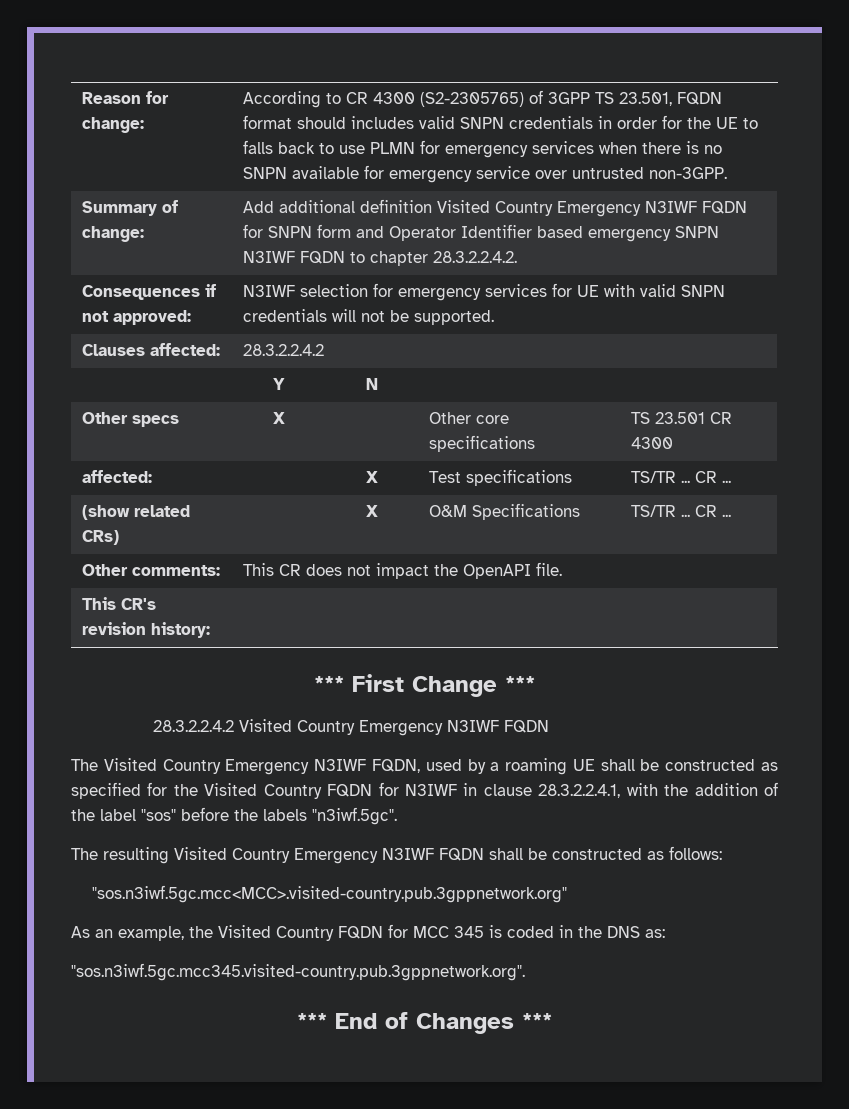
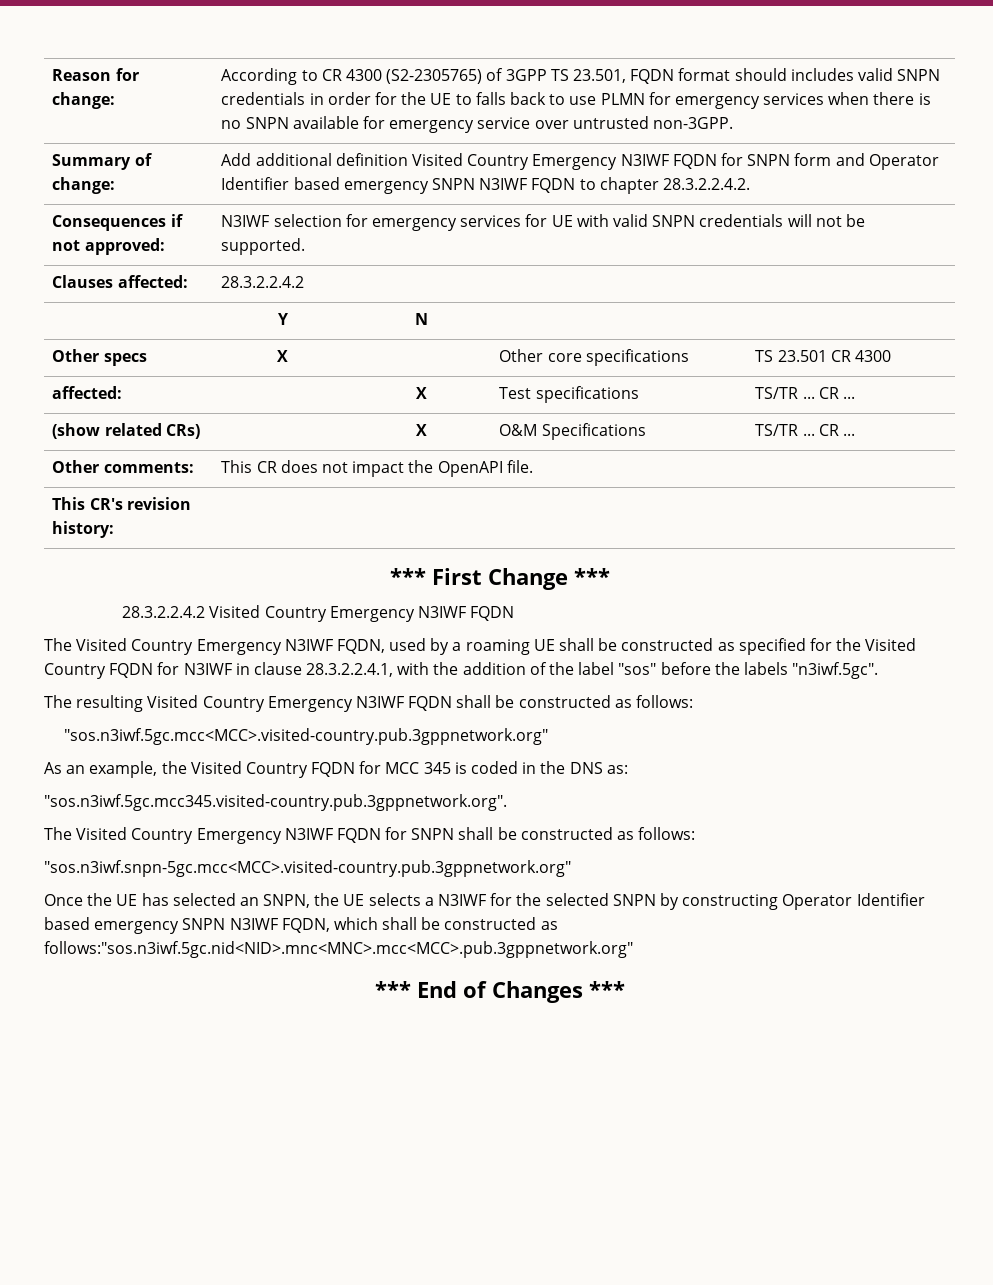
(525, 972) none -> [44,827,696,844] [44,860,571,877] [44,893,925,910] [44,917,558,934] [44,941,633,958] // The Visited Country Emergency N3IWF FQDN for SNPN shall be constructed as follows: // "sos.n3iwf.snpn-5gc.mcc<MCC>.visited-country.pub.3gppnetwork.org" // Once the UE has selected an SNPN, the UE selects a N3IWF for the selected SNPN by constructing Operator Identifier based emergency SNPN N3IWF FQDN, which shall be constructed as follows:"sos.n3iwf.5gc.nid<NID>.mnc<MNC>.mcc<MCC>.pub.3gppnetwork.org"

